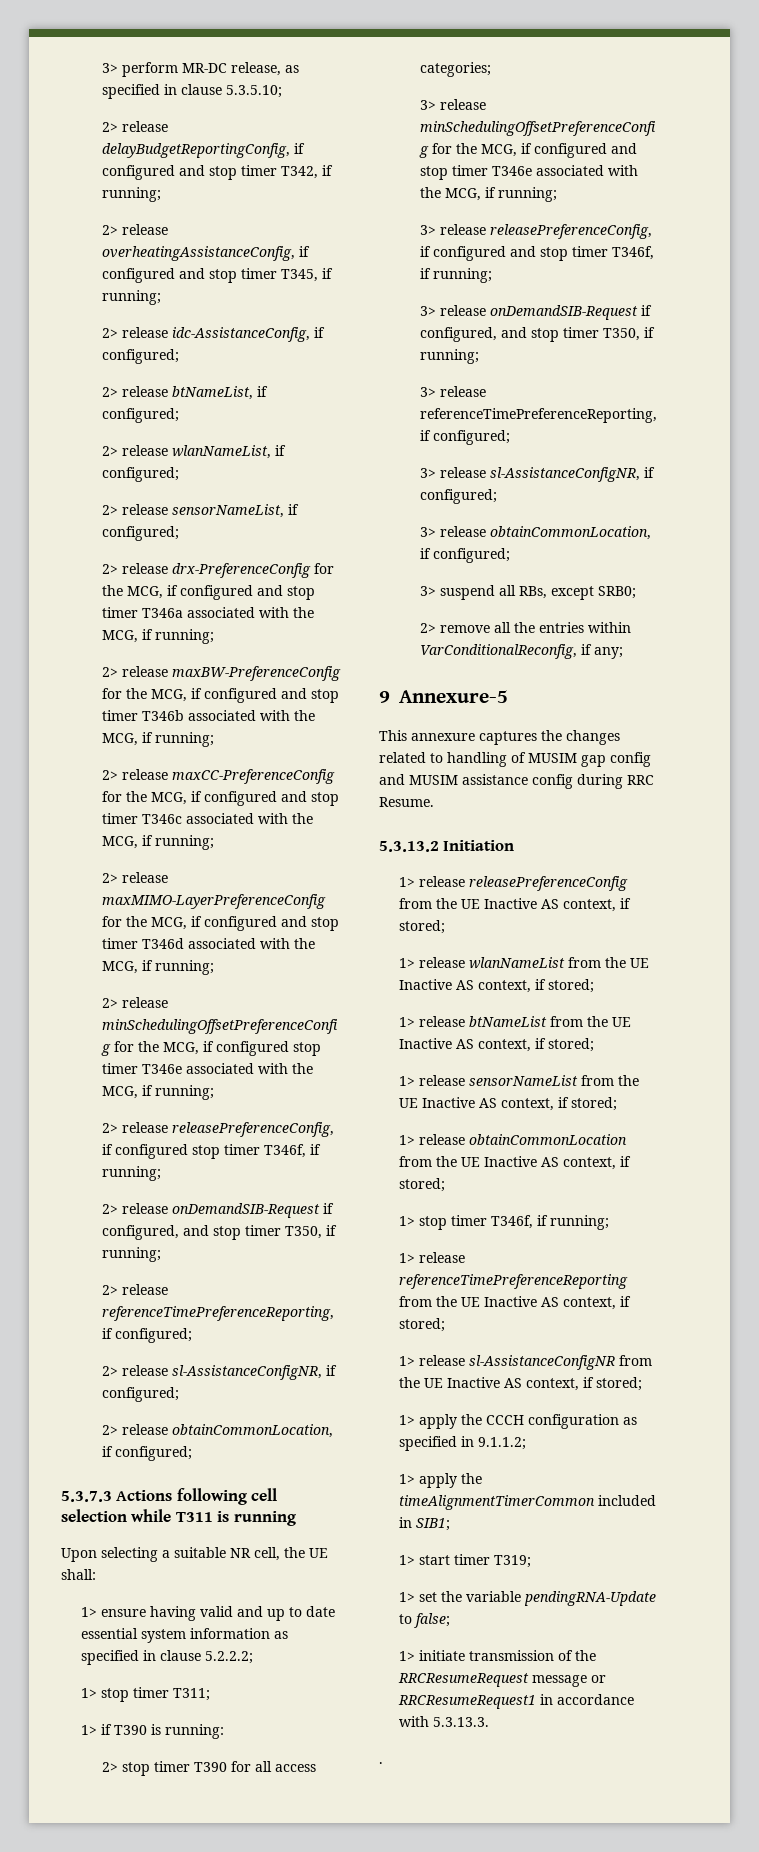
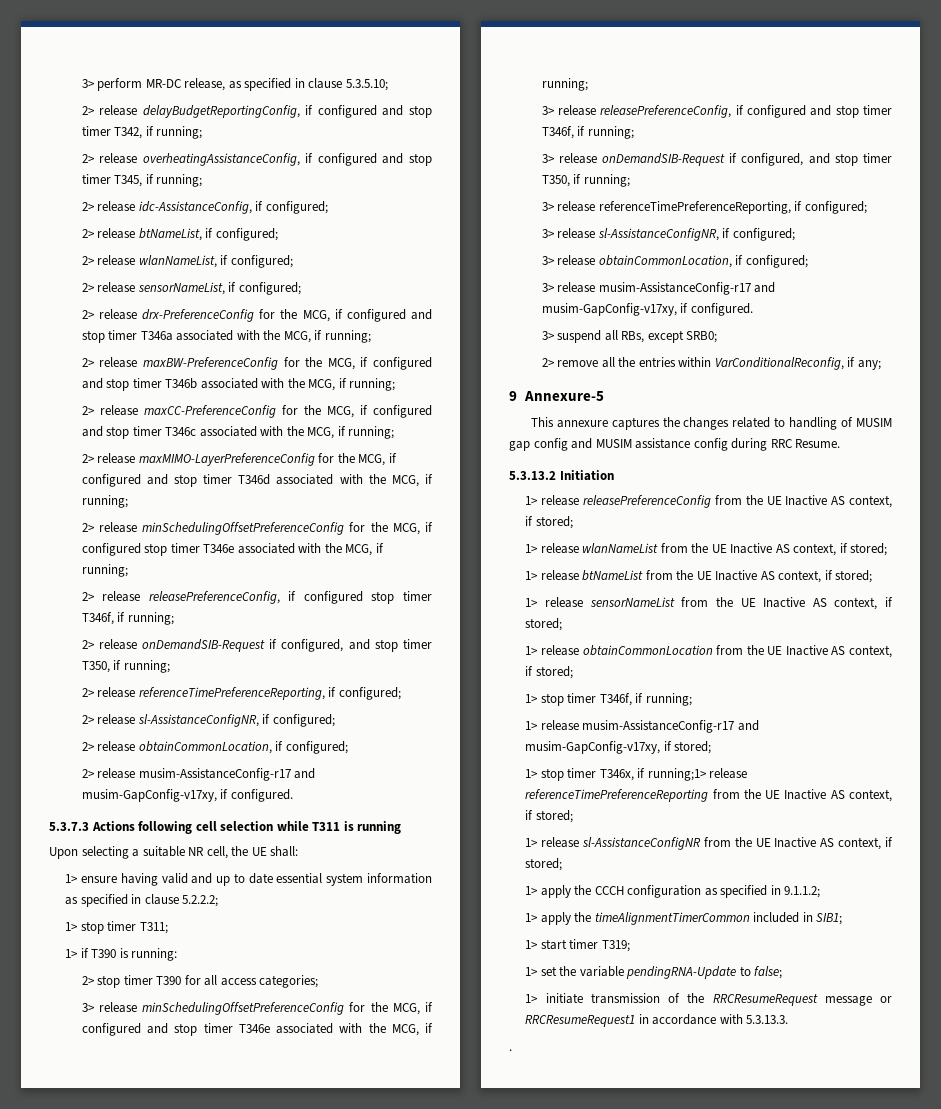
(192, 1453) none -> [81,768,316,781] [81,789,293,802] // 2> release musim-AssistanceConfig-r17 and musim-GapConfig-v17xy, if configured.
(510, 555) none -> [541,282,776,295] [541,303,753,316] // 3> release musim-AssistanceConfig-r17 and musim-GapConfig-v17xy, if configured.
(466, 1257) none -> [582,720,759,733] [525,741,712,754] [525,768,748,781] musim-AssistanceConfig-r17 and musim-GapConfig-v17xy, if stored; // 1> stop timer T346x, if running;1> release

